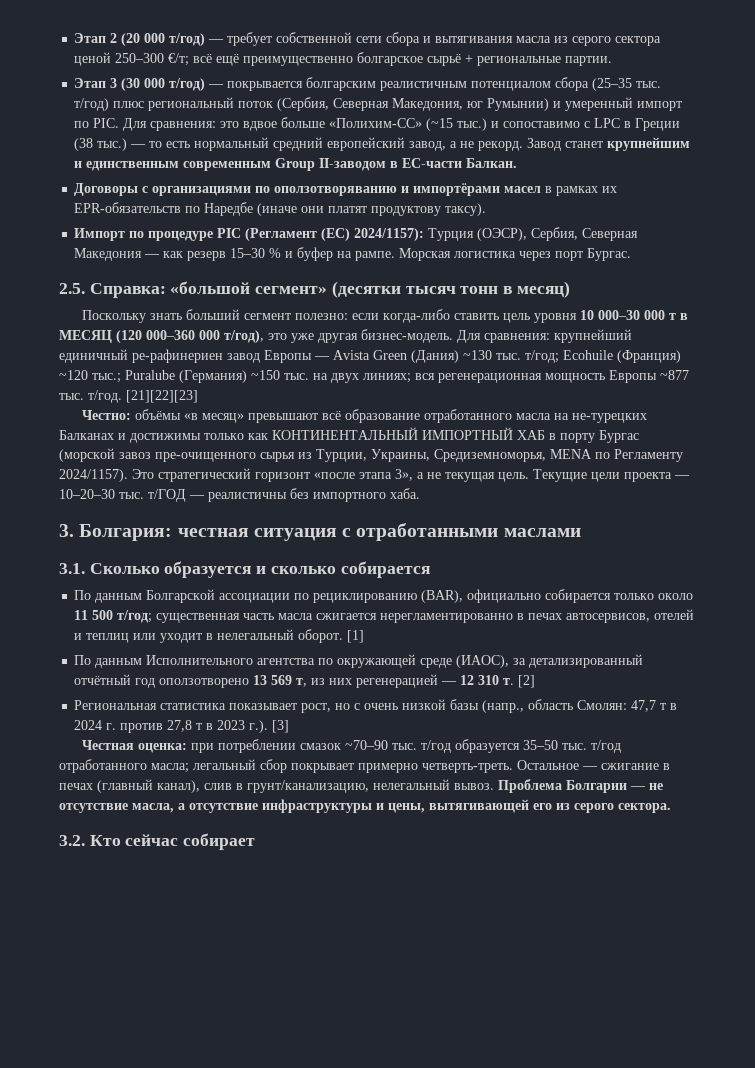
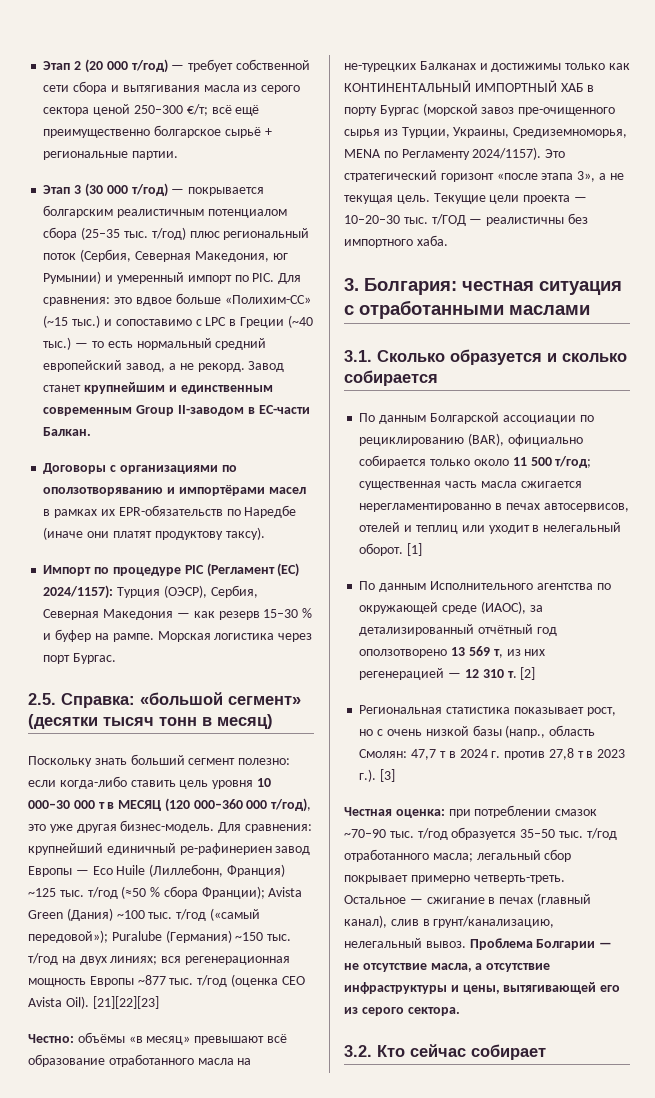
[74,138,94,151] (38 -> [287,315,313,328] (~40
[333,350,681,363] [59,370,121,383] Avista Green (Дания) ~130 тыс. т/год; Ecohuile (Франция) ~120 тыс.; -> [92,864,285,877] [28,886,303,899] [28,908,260,921] [28,930,108,943] Eco Huile (Лиллебонн, Франция) ~125 тыс. т/год (≈50 % сбора Франции); Avista Green (Дания) ~100 тыс. т/год («самый передовой»);
(309, 376) none -> [28,953,58,965] т/год
[88,390,122,403] т/год. -> [197,974,305,987] [28,996,89,1009] т/год (оценка CEO Avista Oil).

